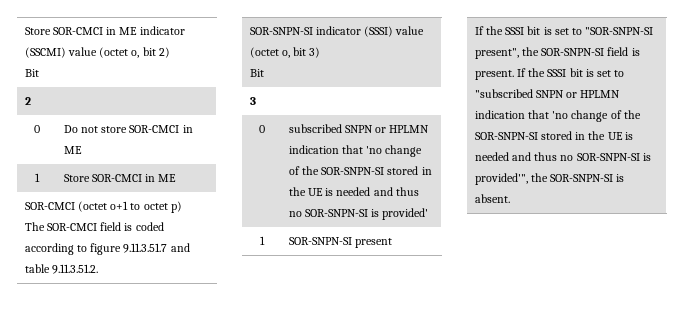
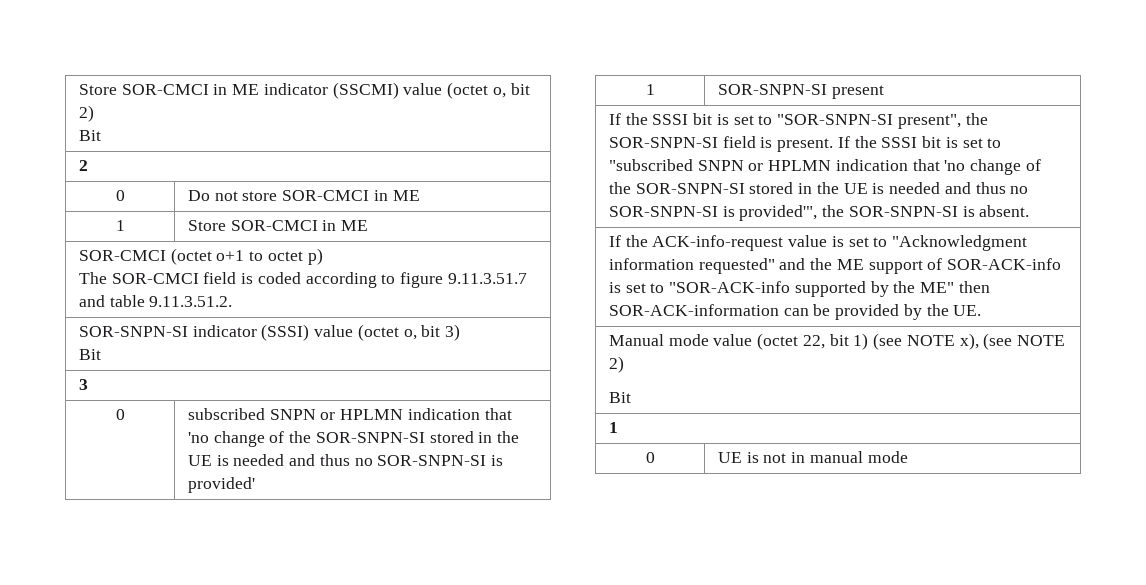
(510, 198) none -> [608,235,1028,251] [608,258,1062,274] [608,281,990,297] [608,304,982,320] [608,333,1065,350] [608,356,624,373] [608,392,631,403] [608,422,618,433] [645,452,655,463] [717,451,908,463] // If the ACK-info-request value is set to "Acknowledgment information requested" and the ME support of SOR-ACK-info is set to "SOR-ACK-info supported by the ME" then SOR-ACK-information can be provided by the UE. // Manual mode value (octet 22, bit 1) (see NOTE x), (see NOTE 2) // Bit // 1 // 0 | UE is not in manual mode

